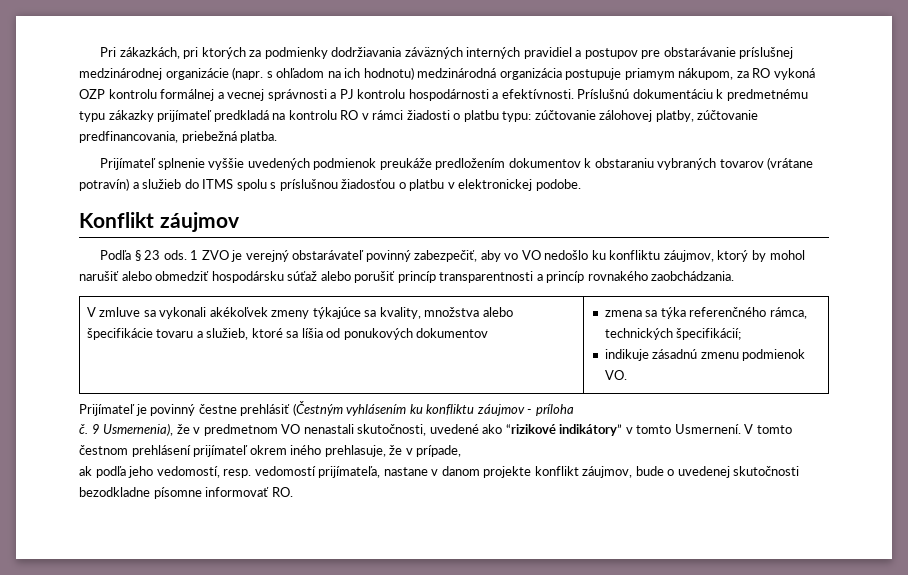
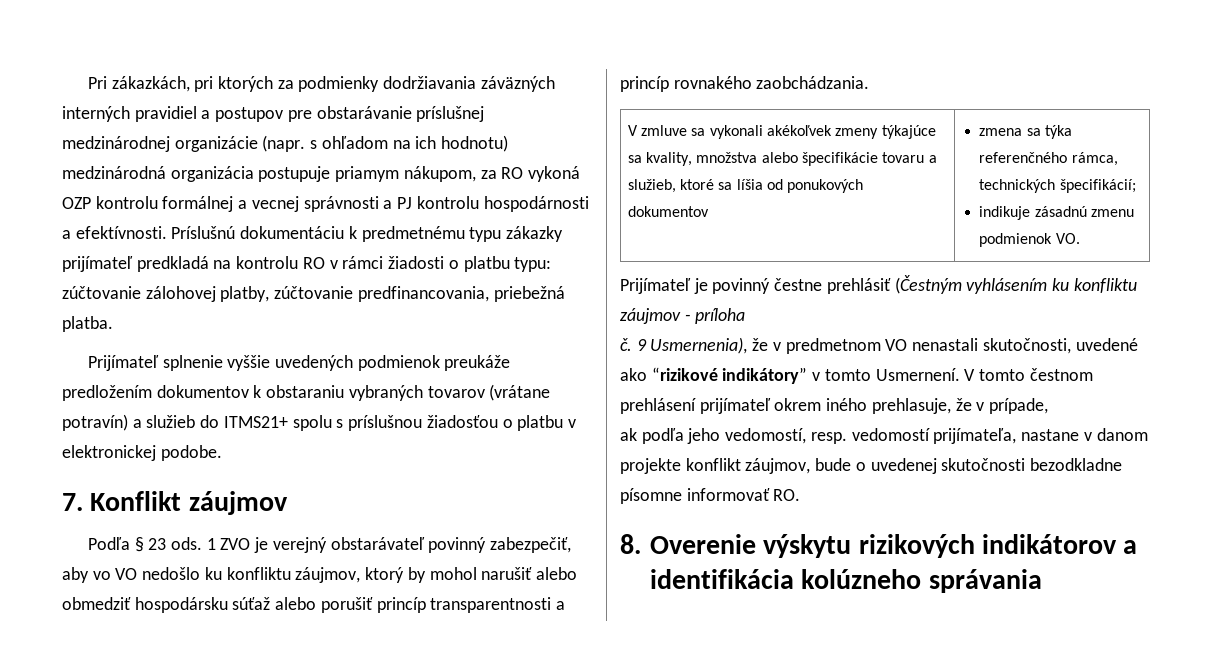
[202,179,234,189] ITMS -> [223,416,288,428] ITMS21+
(581, 185) none -> [62,493,83,511] 7.
(293, 492) none -> [620,534,1138,558] [649,569,1042,593] // 8. Overenie výskytu rizikových indikátorov a identifikácia kolúzneho správania

